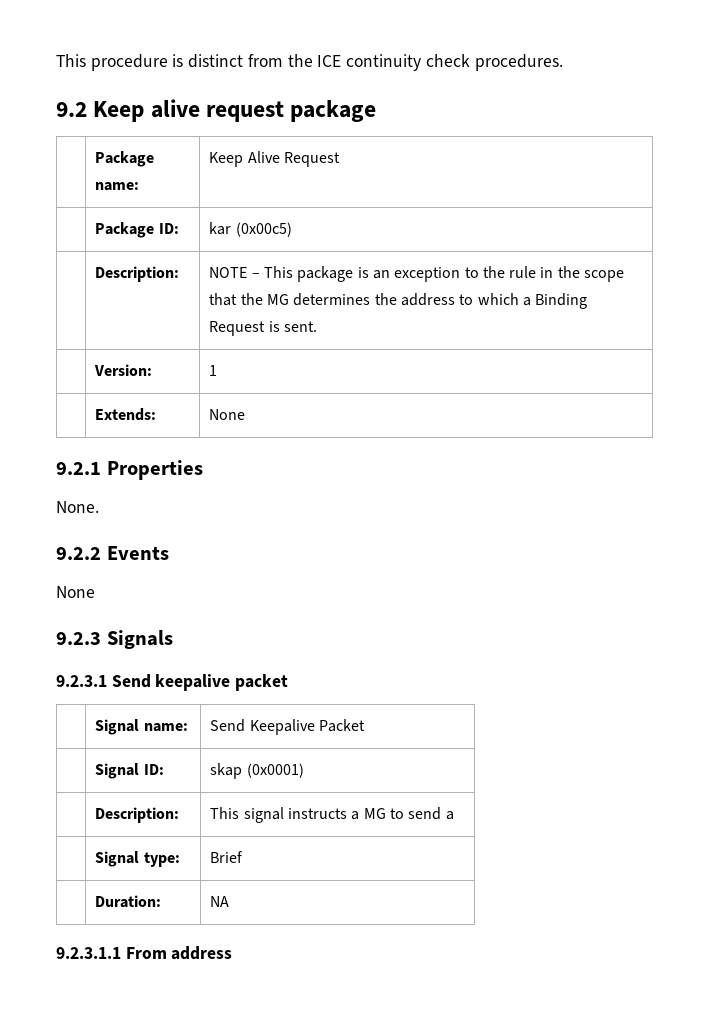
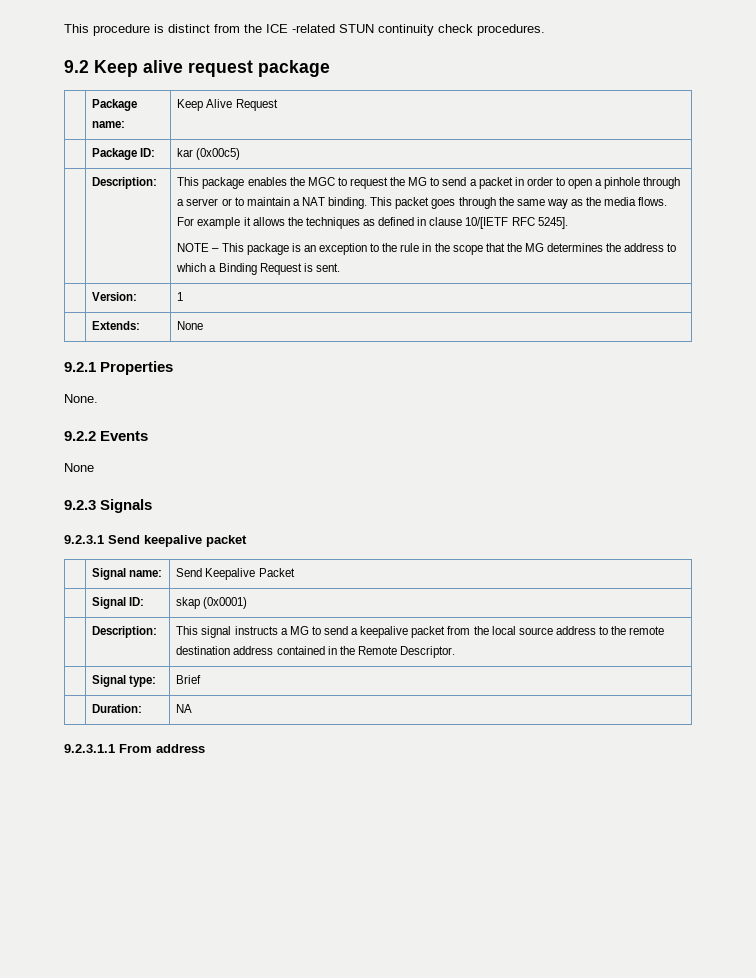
(342, 61) none -> [292,24,374,33] -related STUN
(180, 274) none -> [177,177,681,189] [177,197,668,209] [177,217,568,229] This package enables the MGC to request the MG to send a packet in order to open a pinhole through a server or to maintain a NAT binding. This packet goes through the same way as the media flows. For example it allows the techniques as defined in clause 10/[IETF RFC 5245]. //
(454, 815) none -> [360,626,665,638] [176,646,455,658] keepalive packet from the local source address to the remote destination address contained in the Remote Descriptor.

